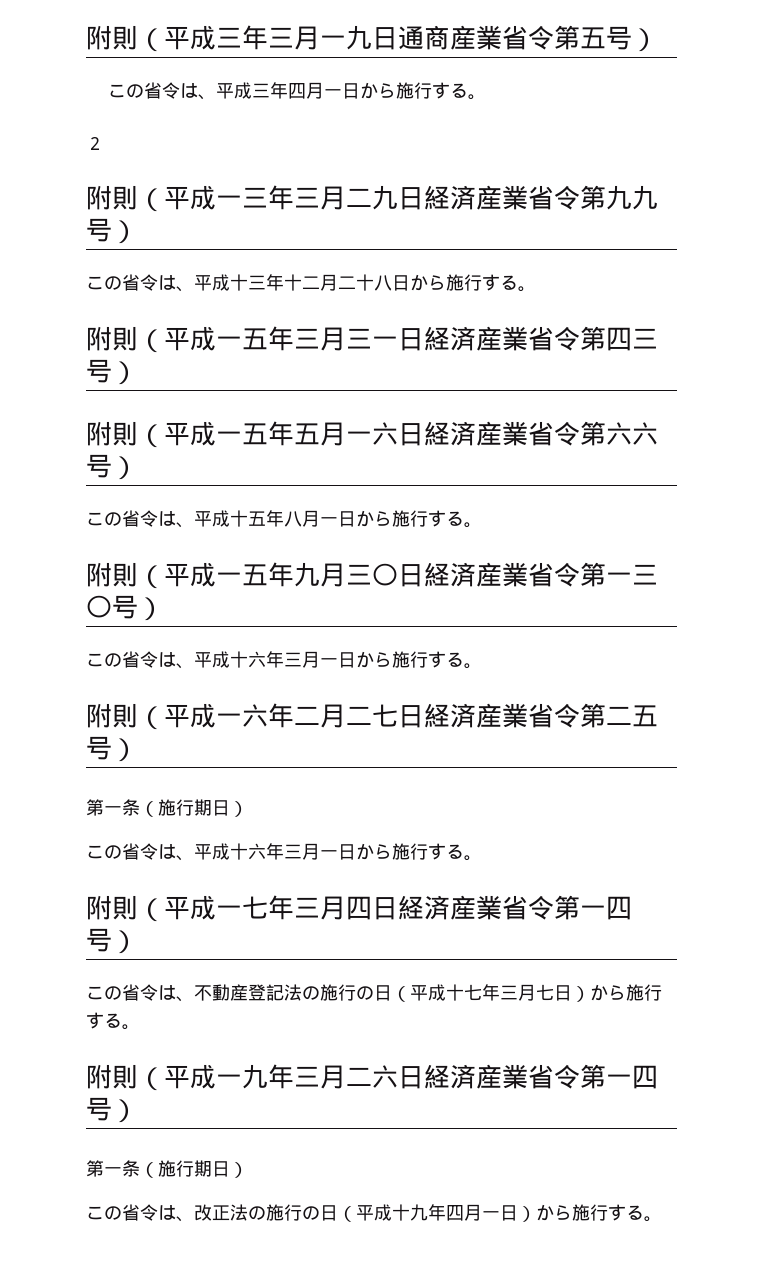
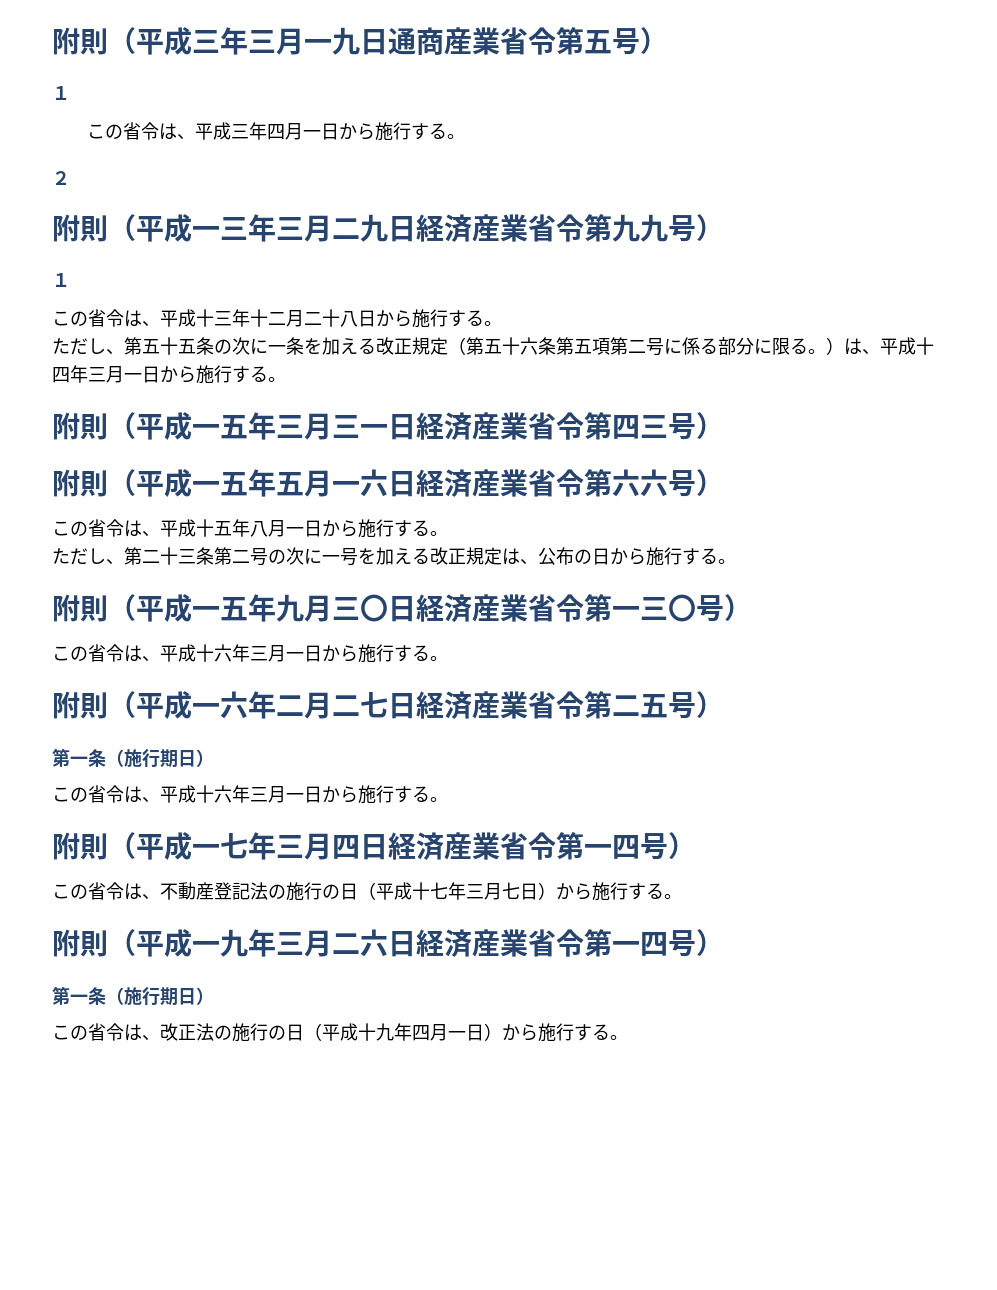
(658, 40) none -> [52,86,70,100] // １
(138, 232) none -> [52,273,70,287] // １
(536, 289) none -> [52,337,934,356] [52,365,286,384] // ただし、第五十五条の次に一条を加える改正規定（第五十六条第五項第二号に係る部分に限る。）は、平成十四年三月一日から施行する。
(482, 525) none -> [52,547,736,566] // ただし、第二十三条第二号の次に一号を加える改正規定は、公布の日から施行する。

